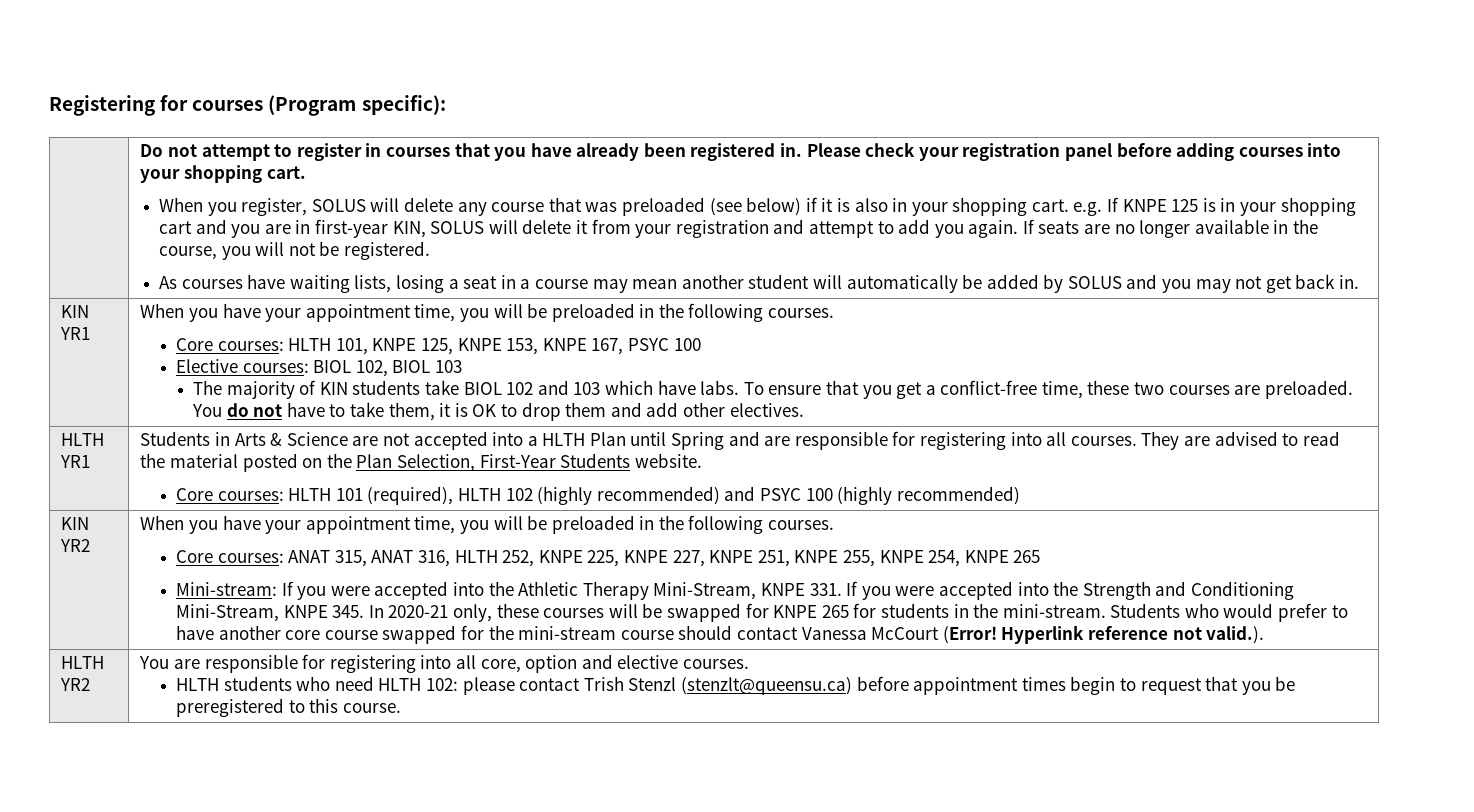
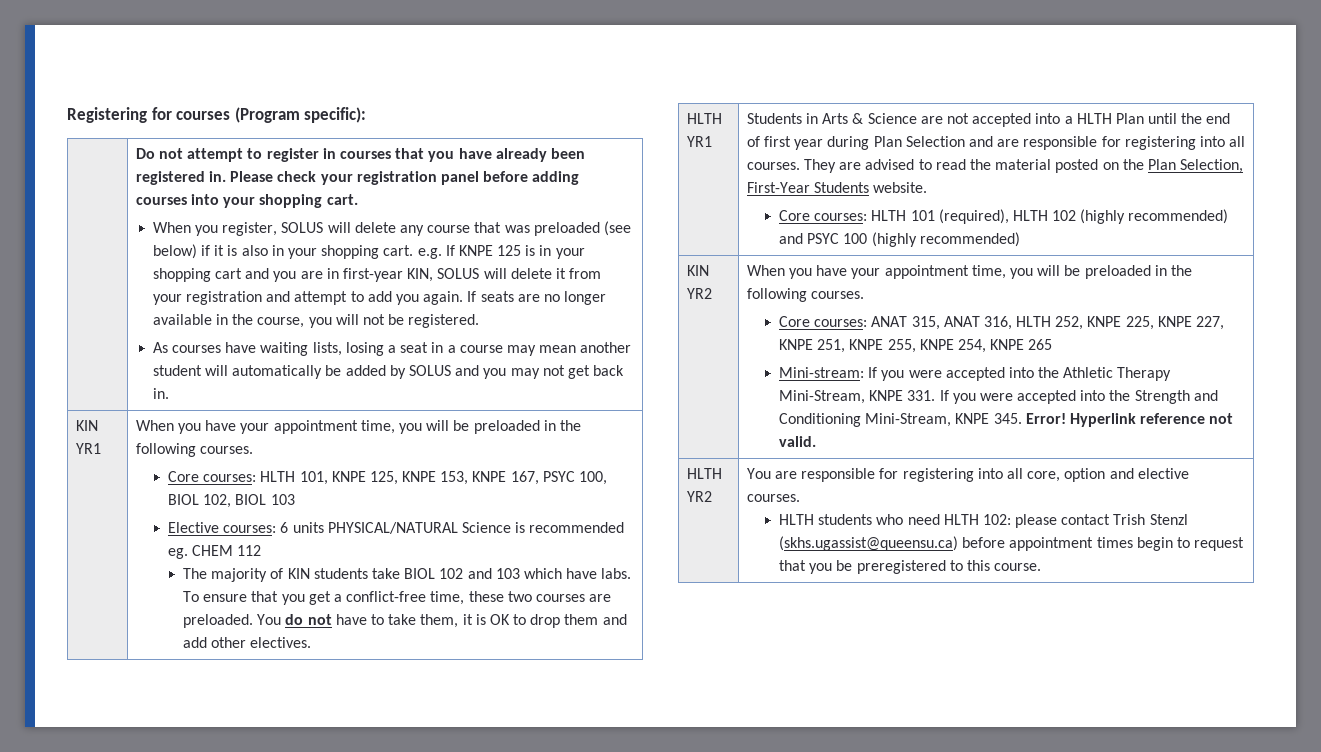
[673,338,701,351] [176,359,309,373] 100 // Elective courses: -> [579,471,608,485] 100,
(463, 366) none -> [167,522,625,534] [167,545,262,559] // Elective courses: 6 units PHYSICAL/NATURAL Science is recommended eg. CHEM 112
[671,432,725,450] Spring -> [1181,113,1231,124] [746,136,965,150] the end of first year during Plan Selection
[368,603,1348,622] [176,625,997,644] In 2020-21 only, these courses will be swapped for KNPE 265 for students in the mini-stream. Students who would prefer to have another core course swapped for the mini-stream course should contact Vanessa McCourt (Error! -> [1025,413,1066,424] Error!
[1206,626,1265,644] valid.). -> [778,436,816,447] valid.
[680,677,852,695] (stenzlt@queensu.ca) -> [778,536,958,551] (skhs.ugassist@queensu.ca)

